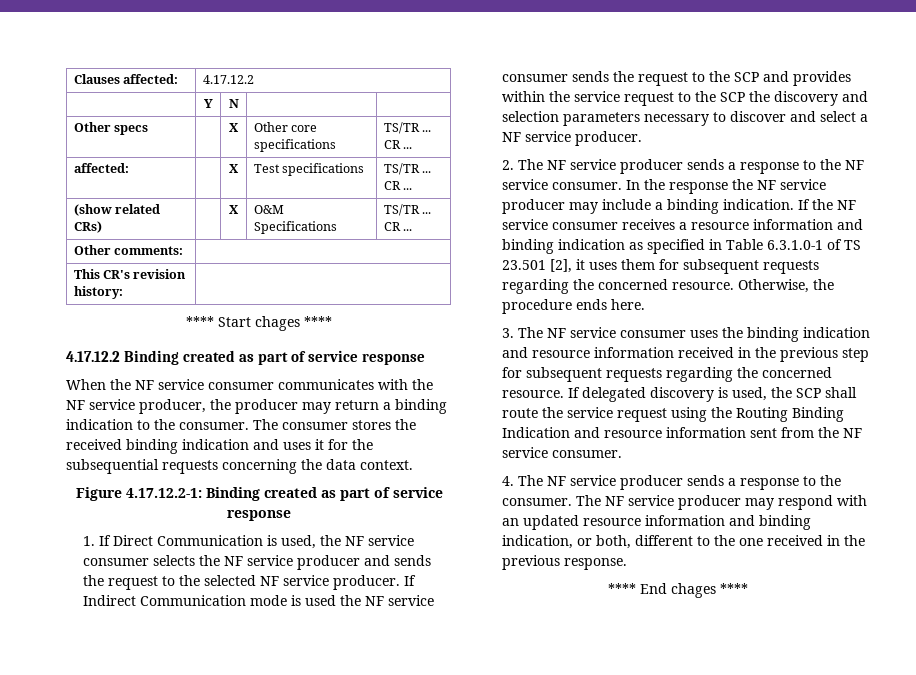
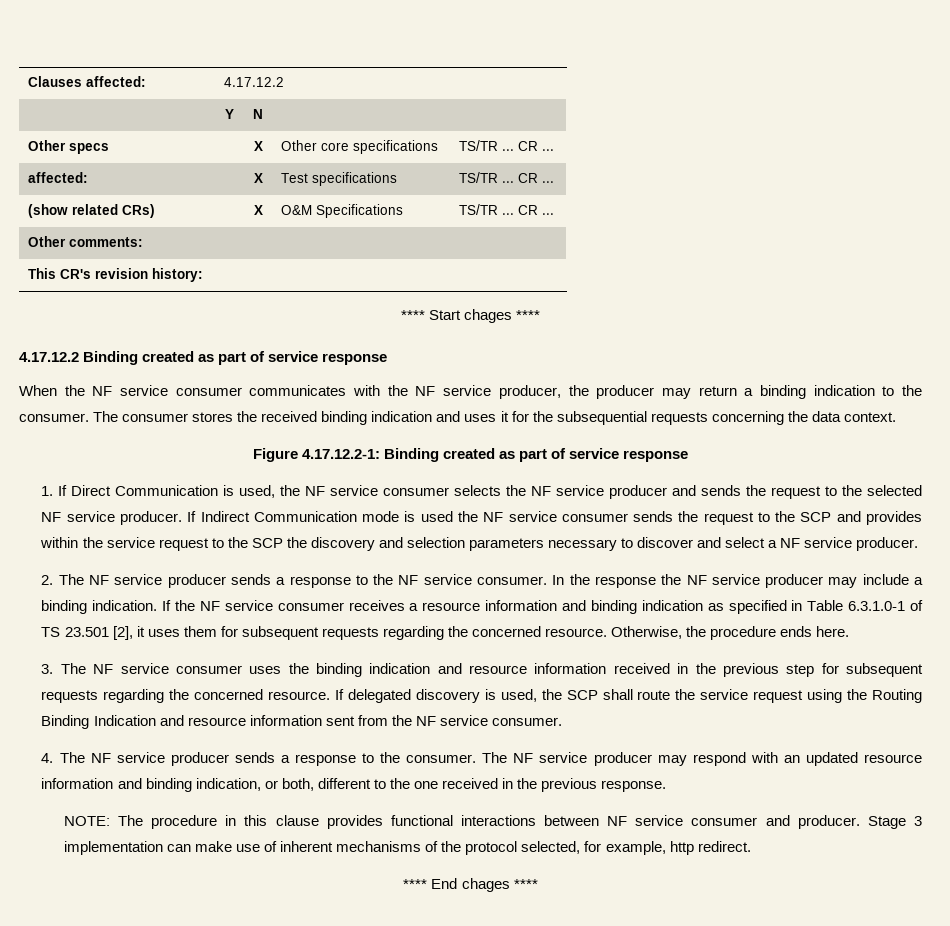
(628, 564) none -> [63,815,922,829] [63,841,751,855] // NOTE: The procedure in this clause provides functional interactions between NF service consumer and producer. Stage 3 implementation can make use of inherent mechanisms of the protocol selected, for example, http redirect.

